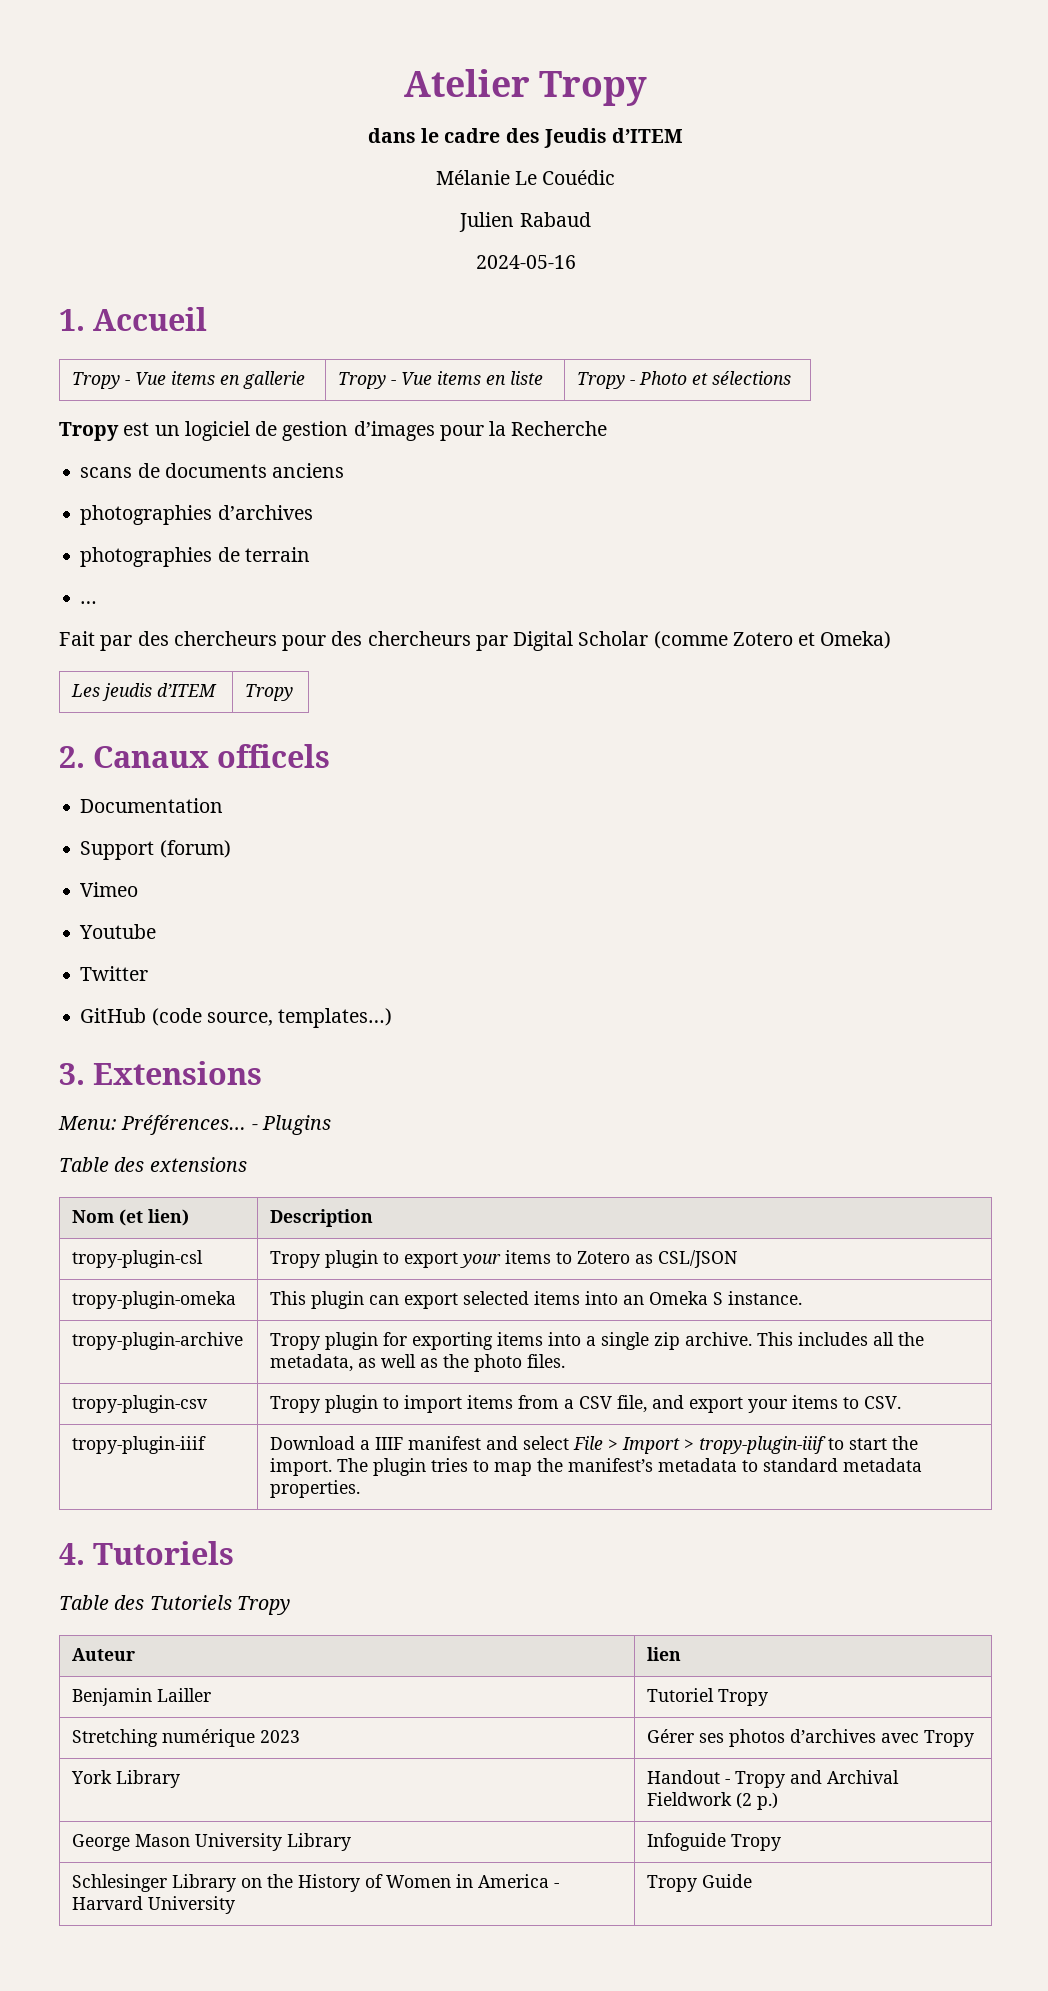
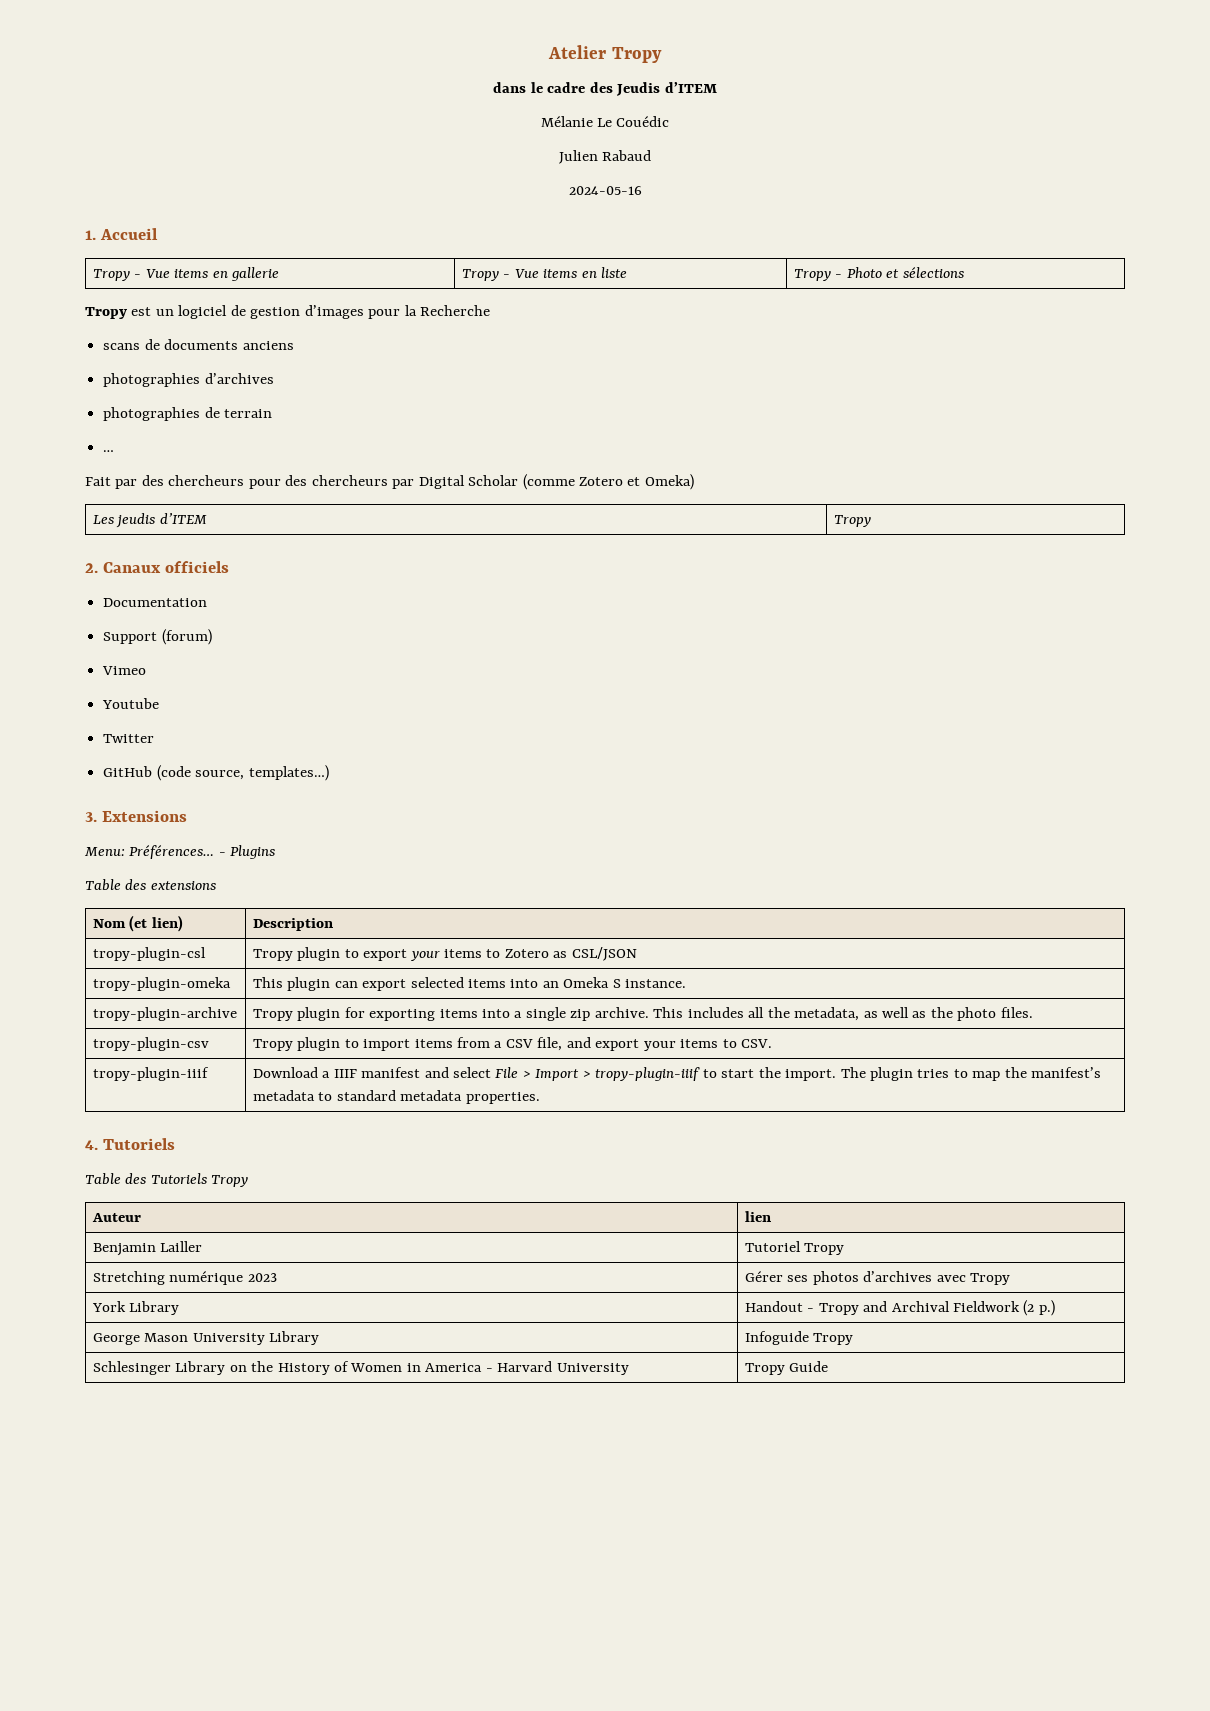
[217,744,331,768] officels -> [165,561,230,573] officiels

